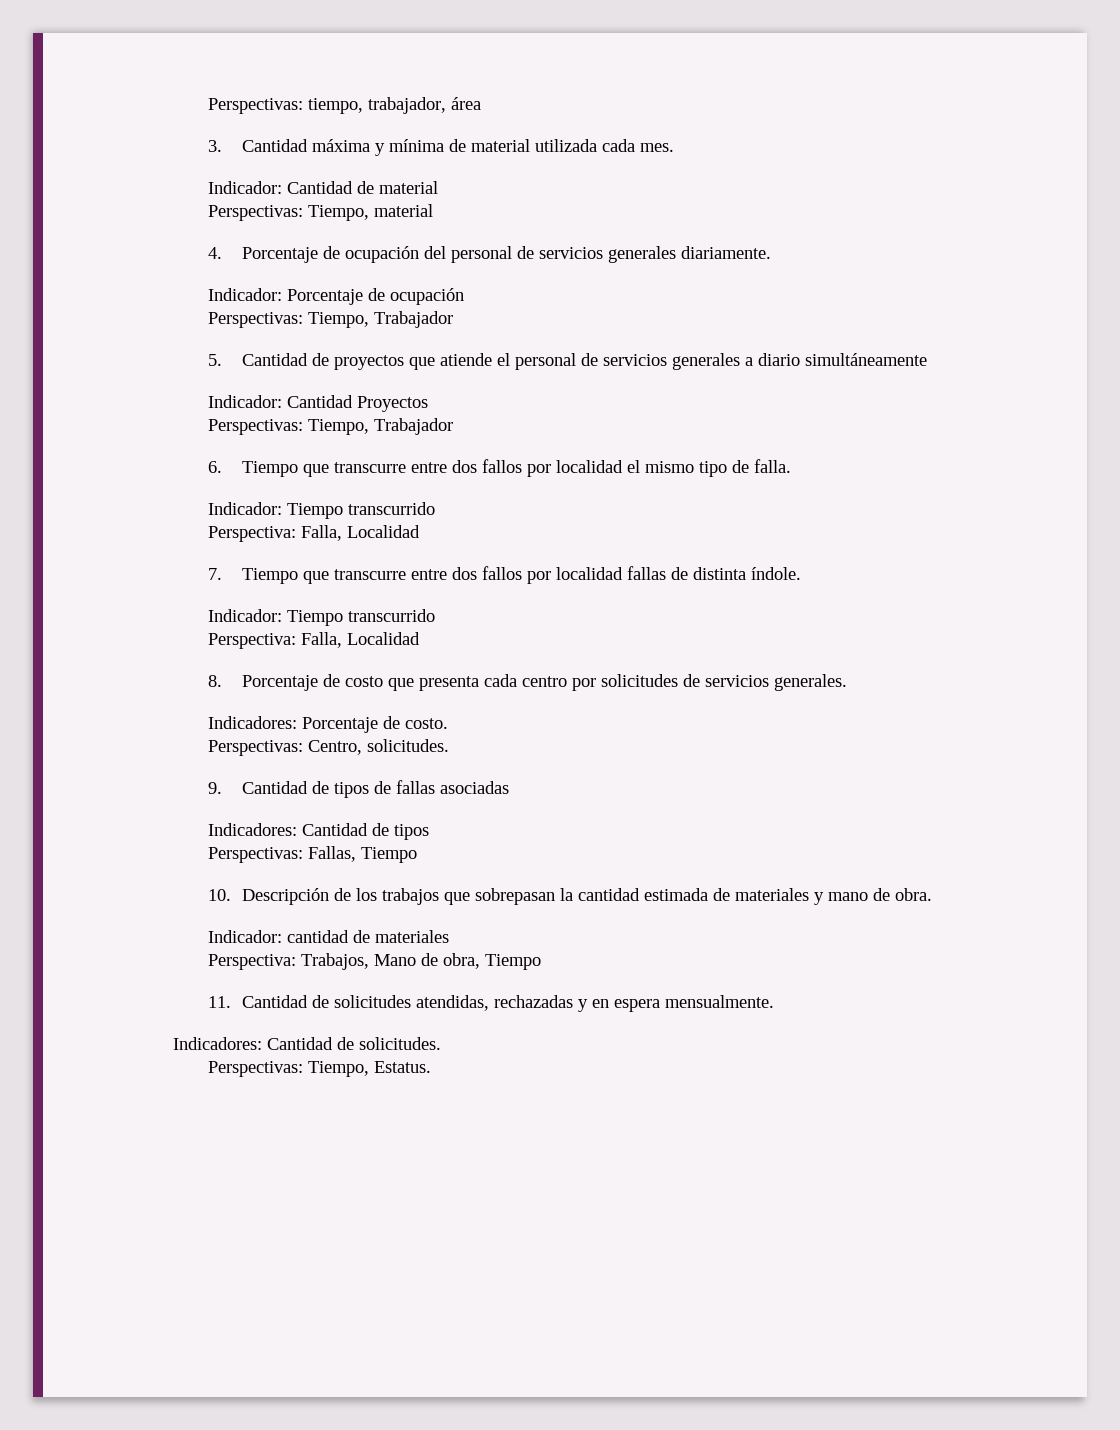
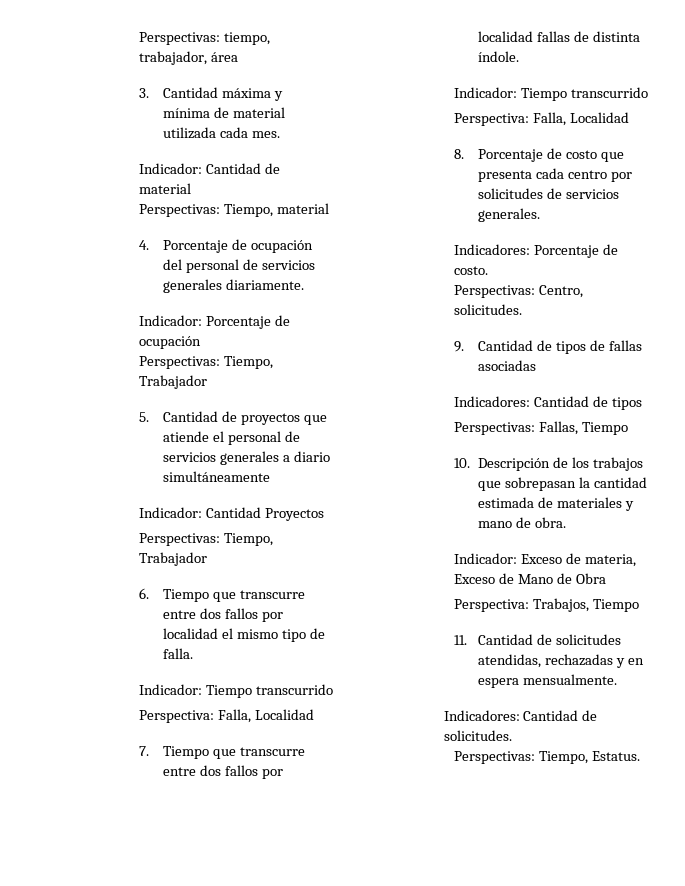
[286,930,449,943] cantidad de materiales -> [521,553,636,567] [454,573,606,584] Exceso de materia, Exceso de Mano de Obra
[373,953,480,969] Mano de obra, -> (590, 605) none

